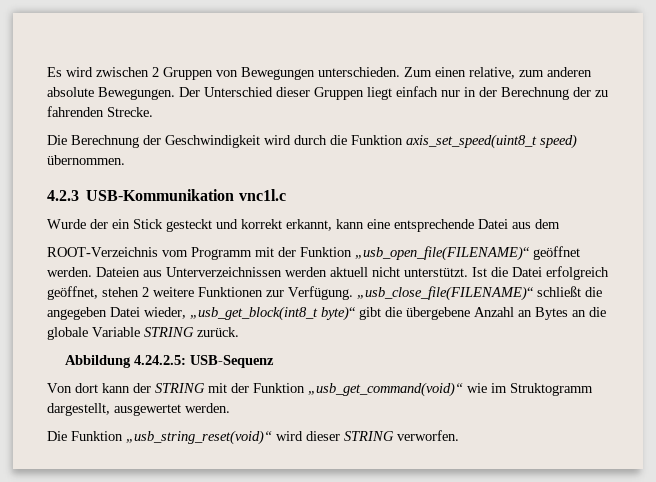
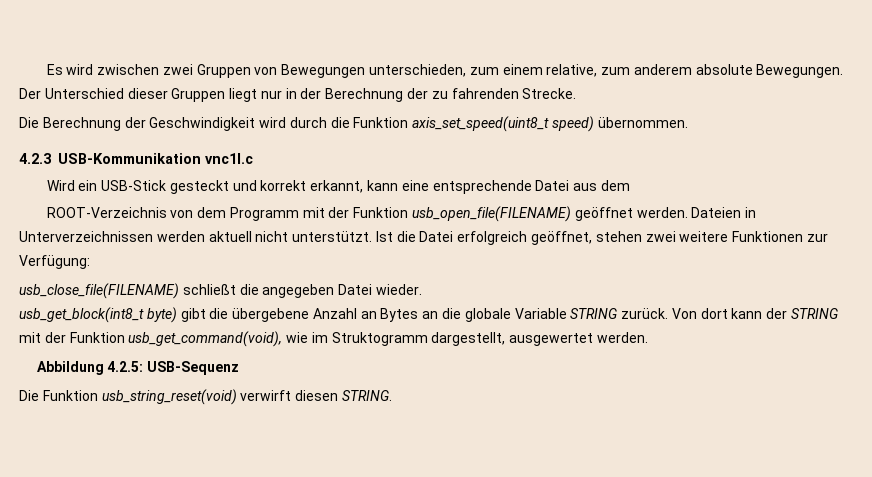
[152,67,159,77] 2 -> [162,64,193,75] zwei
[318,67,466,77] unterschieden. Zum einen -> [368,64,543,77] unterschieden, zum einem
[547,67,592,77] anderen -> [633,64,692,75] anderem
[396,86,438,97] einfach -> (258, 95) none
[47,219,163,229] Wurde der ein Stick -> [46,180,167,191] Wird ein USB-Stick
[162,250,188,257] vom -> [170,207,227,218] von dem
[355,246,529,261] „usb_open_file(FILENAME)“ -> [411,206,571,222] usb_open_file(FILENAME)
[143,270,162,277] aus -> [745,207,757,218] in
[142,287,149,297] 2 -> [645,231,676,242] zwei
[288,286,533,301] Verfügung. „usb_close_file(FILENAME)“ -> [19,255,90,269] [19,283,179,299] Verfügung: // usb_close_file(FILENAME)
[144,306,355,321] wieder, „usb_get_block(int8_t byte)“ -> [375,284,422,295] [19,307,177,323] wieder. // usb_get_block(int8_t byte)
[65,355,275,368] // Abbildung 4.24.2.5: USB-Sequenz // -> (669, 313) none
[308,382,463,397] „usb_get_command(void)“ -> [128,331,283,347] usb_get_command(void),
(230, 408) none -> [36,361,240,375] // Abbildung 4.2.5: USB-Sequenz
[126,430,459,445] „usb_string_reset(void)“ wird dieser STRING verworfen. -> [101,389,392,405] usb_string_reset(void) verwirft diesen STRING.

